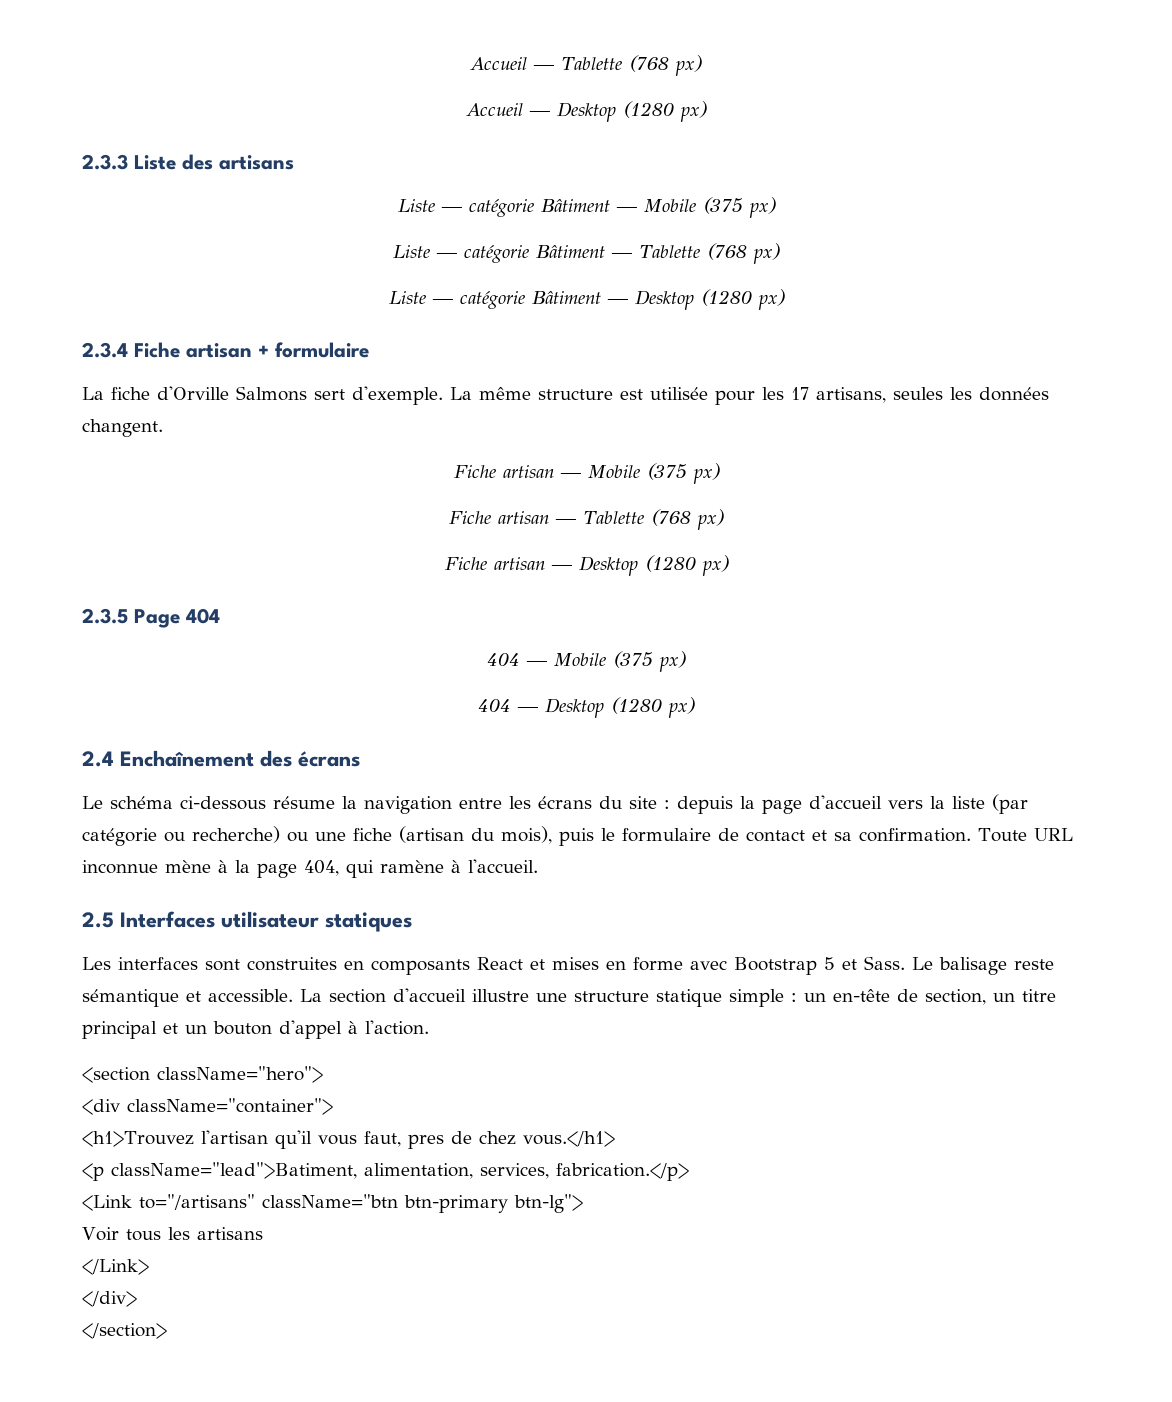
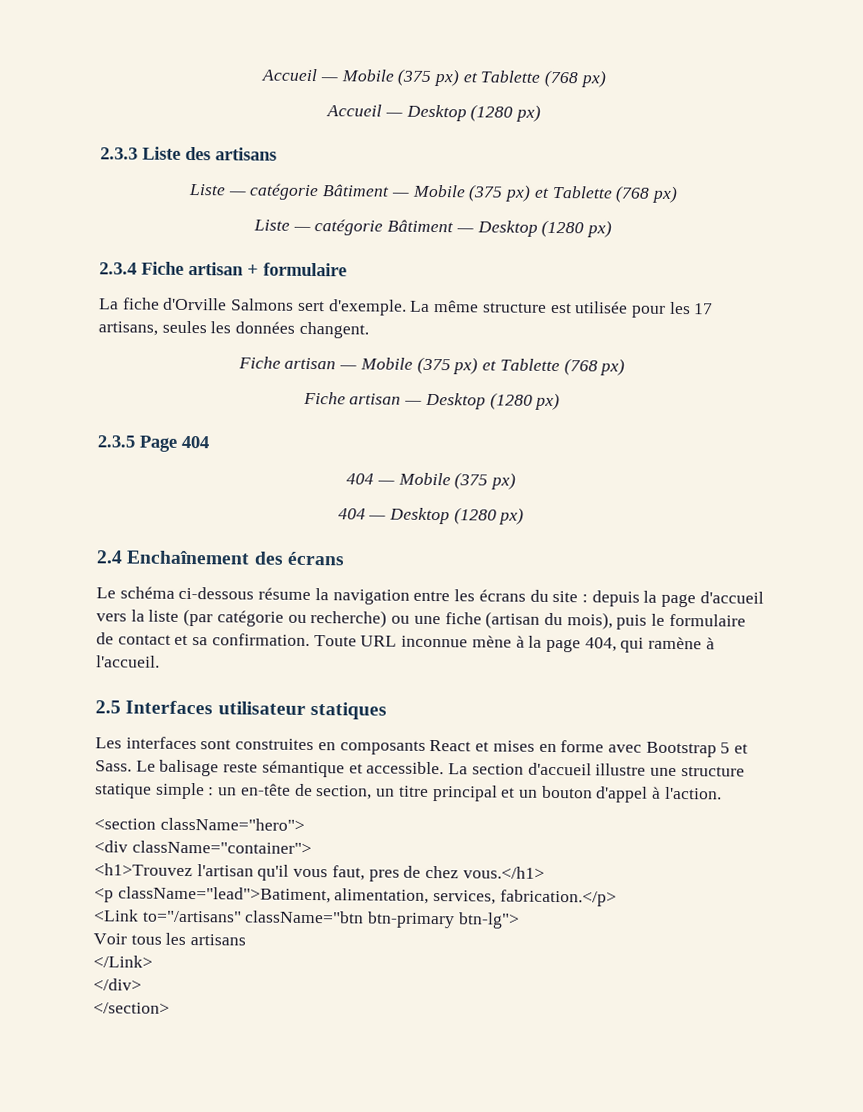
[470,57,555,70] Accueil — -> [261,68,478,87] Accueil — Mobile (375 px) et
[393,245,633,263] // Liste — catégorie Bâtiment — -> [533,187,550,198] et
[449,511,577,524] // Fiche artisan — -> [482,360,498,371] et

